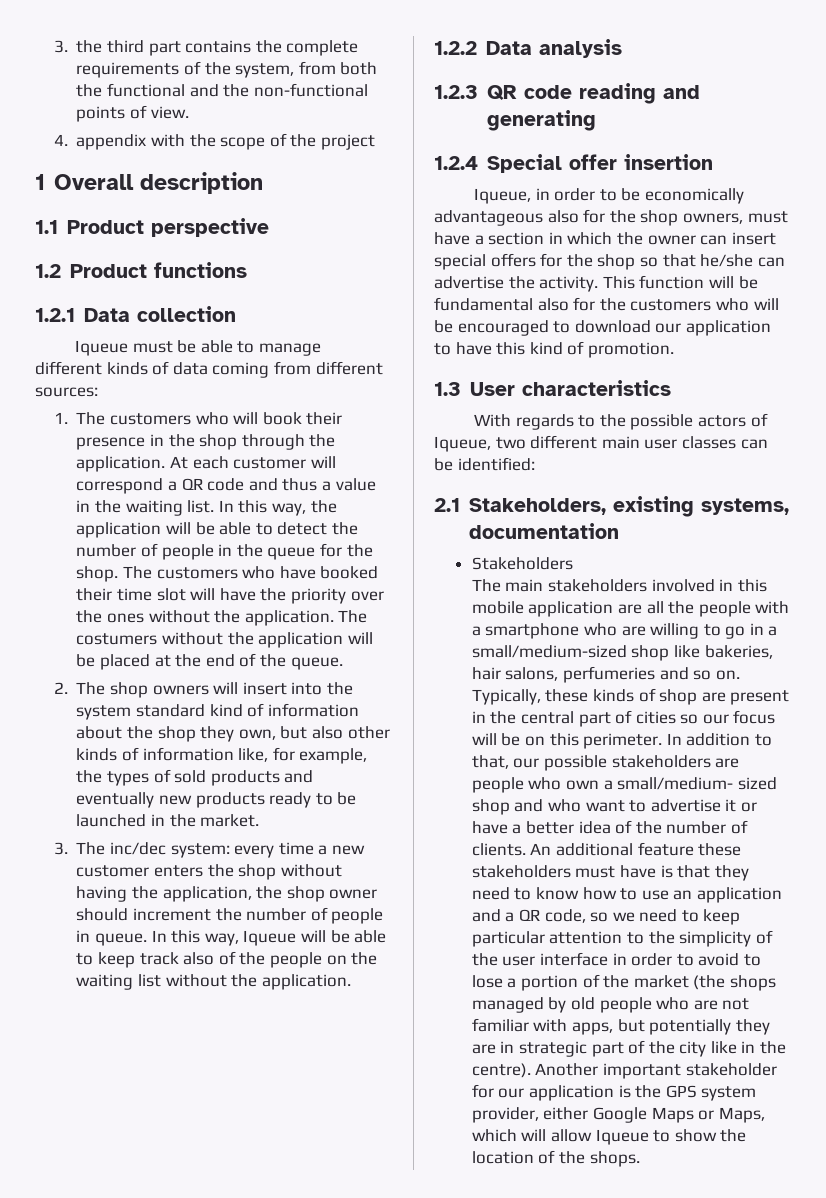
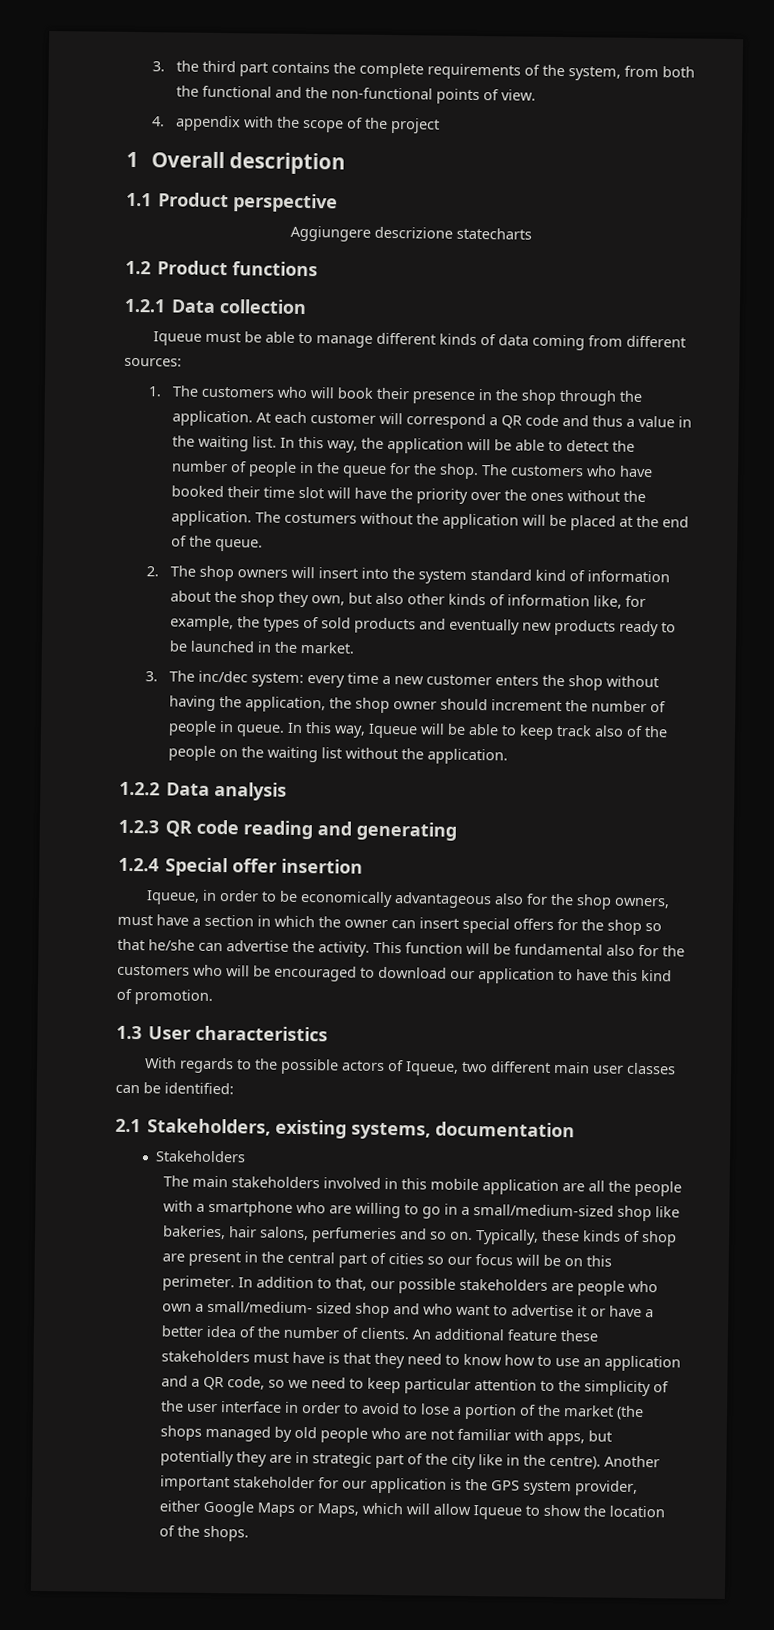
(269, 227) none -> [289,225,532,242] // Aggiungere descrizione statecharts

